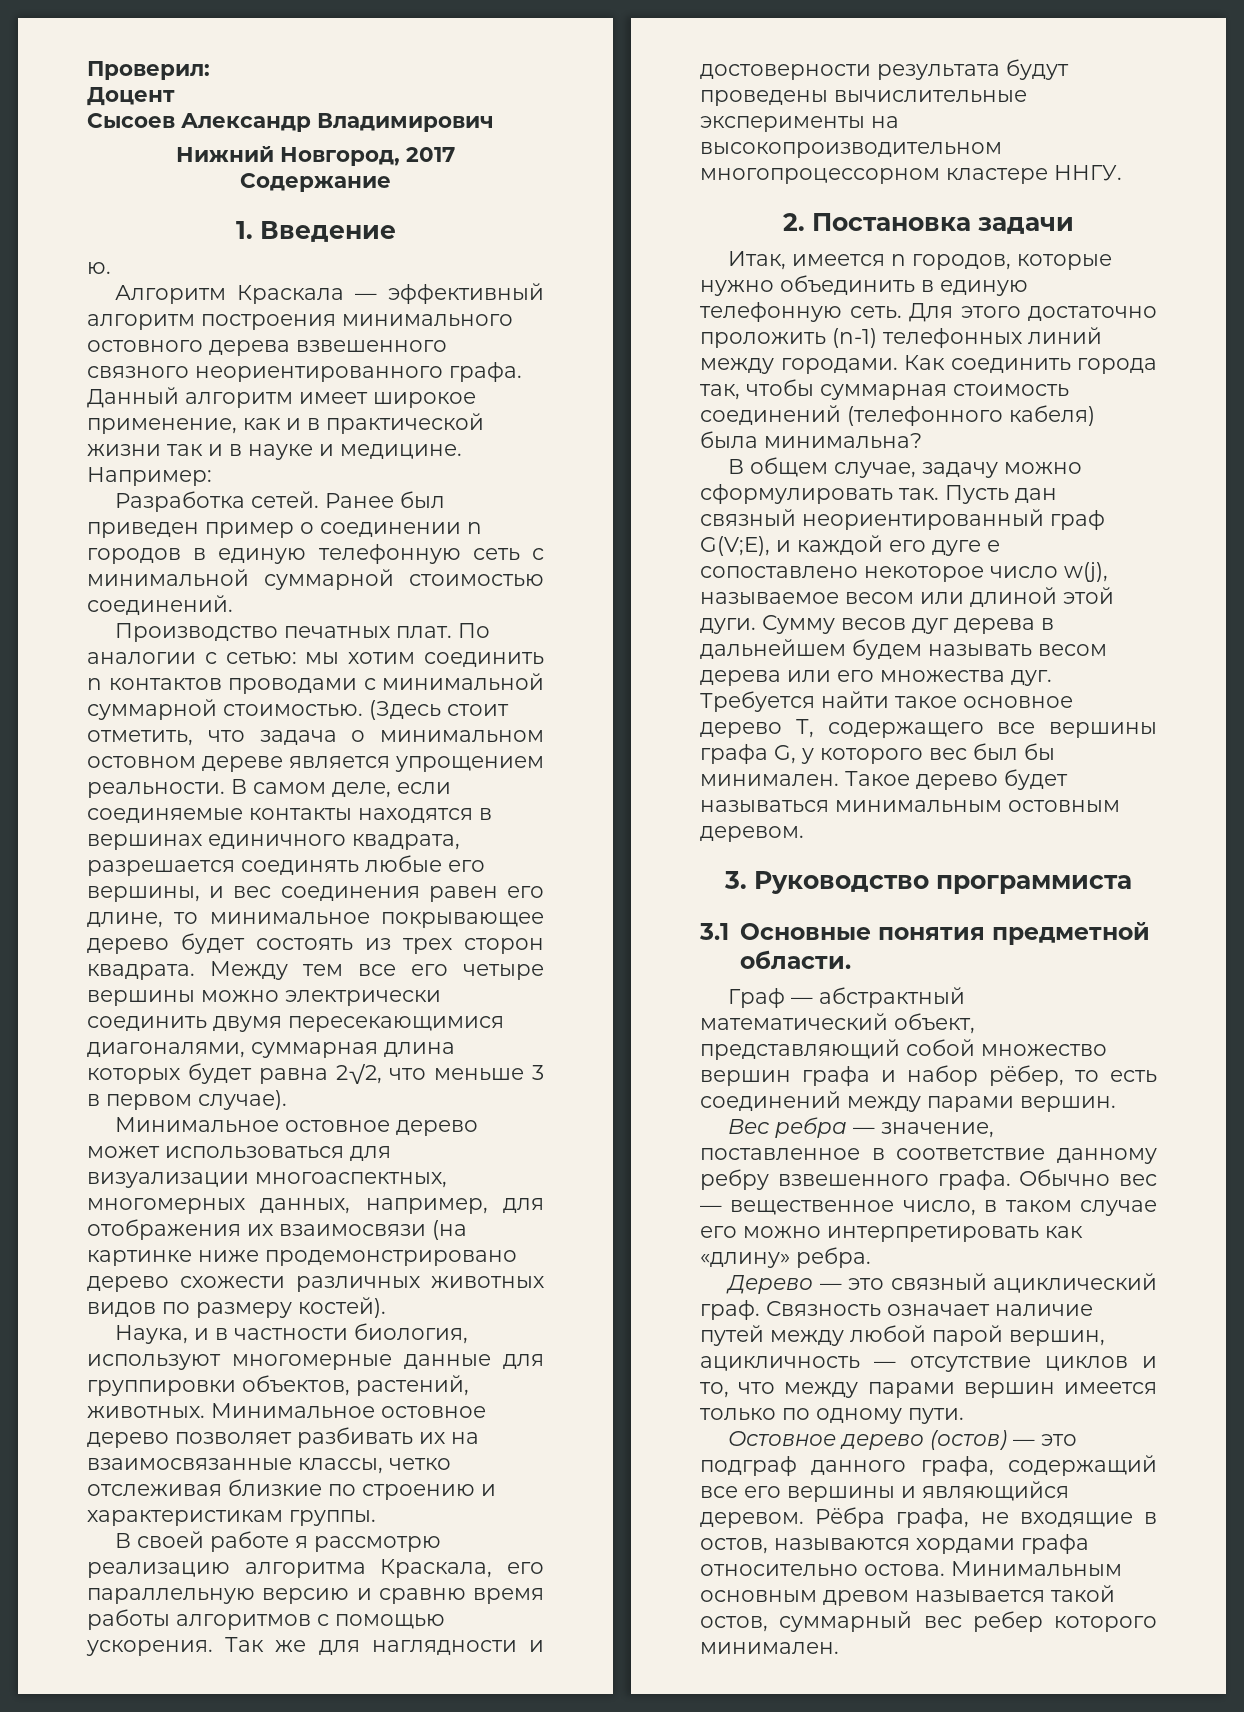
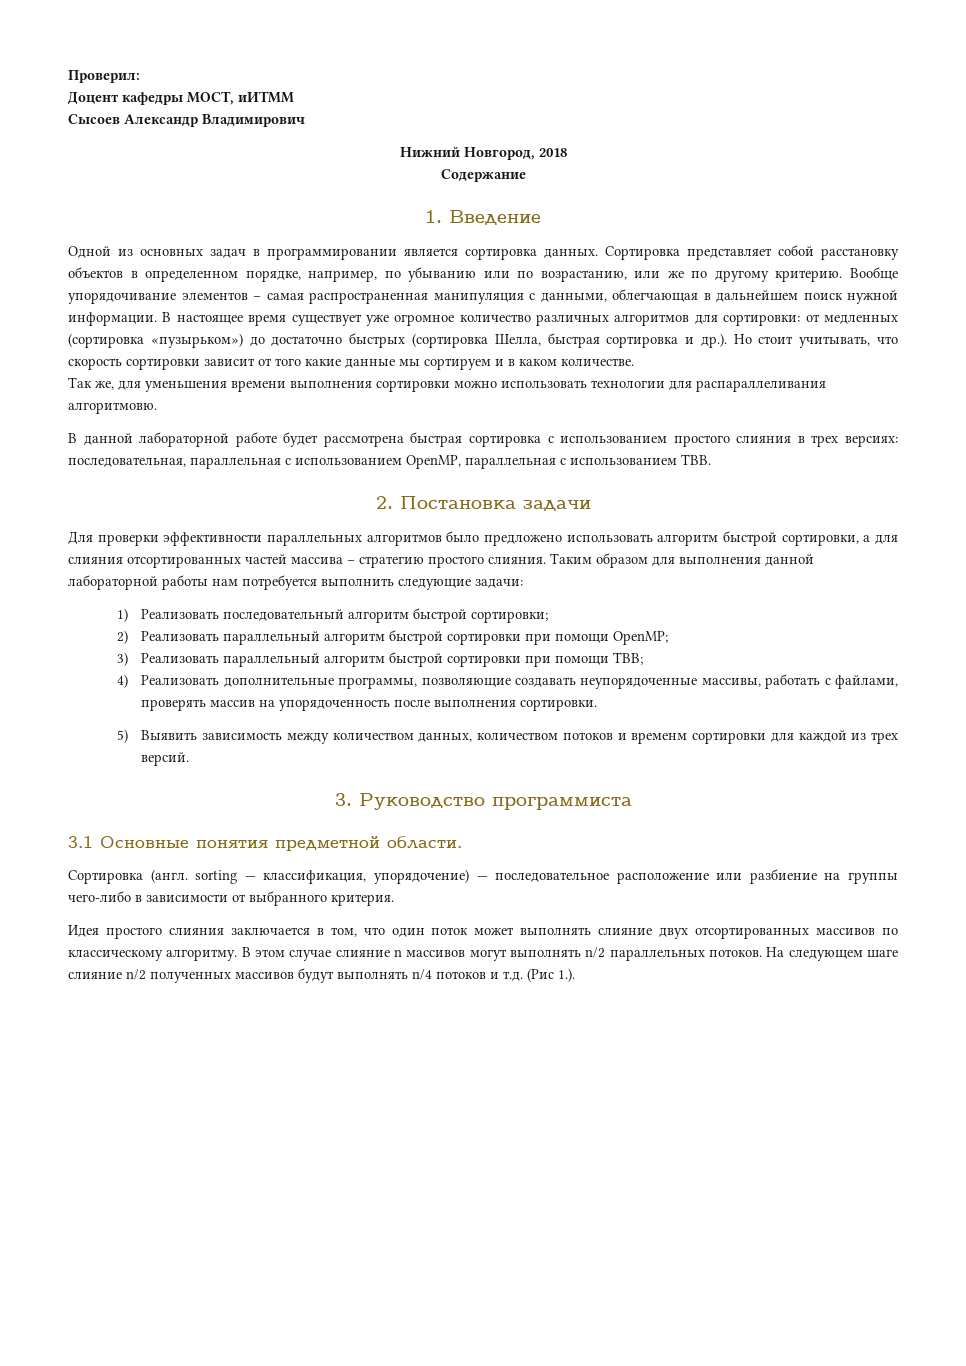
(175, 96) none -> [122,91,294,105] кафедры МОСТ, иИТММ
[406,147,455,162] 2017 -> [538,148,567,157] 2018
[87,262,111,274] [115,283,544,304] [87,314,513,330] [87,340,447,356] [87,362,522,382] [87,387,476,408] [87,413,484,434] [87,444,462,460] [87,467,212,486] [115,491,446,512] [87,522,482,538] [87,544,544,564] [87,569,544,590] [87,595,233,615] [115,623,491,642] [87,652,544,667] [87,673,544,694] [87,699,509,720] [87,730,544,746] [87,756,544,772] [87,779,451,798] [87,808,492,823] [87,834,460,850] [87,855,485,876] [87,886,544,902] [87,912,544,928] [87,933,544,954] [87,961,544,980] [87,990,441,1006] [87,1016,504,1032] [87,1042,455,1058] [87,1063,544,1084] [87,1090,287,1110] [115,1117,479,1136] [87,1146,391,1161] [87,1172,447,1188] [87,1198,544,1214] [87,1219,467,1240] [87,1250,517,1266] [87,1276,544,1292] [87,1297,386,1318] [115,1323,469,1344] [87,1354,544,1370] [87,1375,469,1396] [87,1403,486,1419] [87,1427,479,1448] [87,1458,451,1474] [87,1479,496,1500] [87,1510,376,1526] [115,1531,442,1552] [87,1559,544,1578] [87,1588,544,1604] [87,1609,445,1630] [86,1637,544,1656] [700,59,1069,80] [700,90,1027,106] [700,116,899,132] [700,142,1002,158] [700,165,1122,184] [783,213,1074,234] [728,251,1113,270] [700,275,1028,296] [700,302,1157,322] [700,327,1102,348] [700,355,1157,374] [700,379,1069,400] [700,405,1095,426] [700,431,922,449] [728,457,1083,478] [700,484,1057,504] [700,509,1105,530] [700,535,1000,556] [700,562,1108,582] [700,587,1114,607] [700,615,1054,634] [700,639,1107,660] [700,670,1052,686] [700,691,1073,712] [700,719,1157,738] [700,743,1055,764] [700,769,1068,790] [700,800,1120,813] [700,826,804,842] ю. // Алгоритм Краскала — эффективный алгоритм построения минимального остовного дерева взвешенного связного неориентированного графа. Данный алгоритм имеет широкое применение, как и в практической жизни так и в науке и медицине. Например: // Разработка сетей. Ранее был приведен пример о соединении n городов в единую телефонную сеть с минимальной суммарной стоимостью соединений. // Производство печатных плат. По аналогии с сетью: мы хотим соединить n контактов проводами с минимальной суммарной стоимостью. (Здесь стоит отметить, что задача о минимальном остовном дереве является упрощением реальности. В самом деле, если соединяемые контакты находятся в вершинах единичного квадрата, разрешается соединять любые его вершины, и вес соединения равен его длине, то минимальное покрывающее дерево будет состоять из трех сторон квадрата. Между тем все его четыре вершины можно электрически соединить двумя пересекающимися диагоналями, суммарная длина которых будет равна 2√2, что меньше 3 в первом случае). // Минимальное остовное дерево может использоваться для визуализации многоаспектных, многомерных данных, например, для отображения их взаимосвязи (на картинке ниже продемонстрировано дерево схожести различных животных видов по размеру костей). // Наука, и в частности биология, используют многомерные данные для группировки объектов, растений, животных. Минимальное остовное дерево позволяет разбивать их на взаимосвязанные классы, четко отслеживая близкие по строению и характеристикам группы. // В своей работе я рассмотрю реализацию алгоритма Краскала, его параллельную версию и сравню время работы алгоритмов с помощью ускорения. Так же для наглядности и достоверности результата будут проведены вычислительные эксперименты на высокопроизводительном многопроцессорном кластере ННГУ. // 2. Постановка задачи // Итак, имеется n городов, которые нужно объединить в единую телефонную сеть. Для этого достаточно проложить (n-1) телефонных линий между городами. Как соединить города так, чтобы суммарная стоимость соединений (телефонного кабеля) была минимальна? // В общем случае, задачу можно сформулировать так. Пусть дан связный неориентированный граф G(V;E), и каждой его дуге е сопоставлено некоторое число w(j), называемое весом или длиной этой дуги. Сумму весов дуг дерева в дальнейшем будем называть весом дерева или его множества дуг. Требуется найти такое основное дерево Т, содержащего все вершины графа G, у которого вес был бы минимален. Такое дерево будет называться минимальным остовным деревом. -> [68,245,899,260] [68,267,898,282] [68,289,898,304] [68,312,898,326] [68,333,899,348] [68,358,634,370] [68,377,826,392] [68,402,157,414] [68,432,898,447] [68,454,711,469] [375,496,591,511] [68,531,898,546] [68,553,814,568] [68,575,523,590] [116,608,549,623] [116,630,669,645] [116,652,644,667] [116,674,898,689] [141,699,598,711] [116,729,898,744] [141,752,190,766] Одной из основных задач в программировании является сортировка данных. Сортировка представляет собой расстановку объектов в определенном порядке, например, по убыванию или по возрастанию, или же по другому критерию. Вообще упорядочивание элементов – самая распространенная манипуляция с данными, облегчающая в дальнейшем поиск нужной информации. В настоящее время существует уже огромное количество различных алгоритмов для сортировки: от медленных (сортировка «пузырьком») до достаточно быстрых (сортировка Шелла, быстрая сортировка и др.). Но стоит учитывать, что скорость сортировки зависит от того какие данные мы сортируем и в каком количестве. // Так же, для уменьшения времени выполнения сортировки можно использовать технологии для распараллеливания алгоритмовю. // В данной лабораторной работе будет рассмотрена быстрая сортировка с использованием простого слияния в трех версиях: последовательная, параллельная с использованием OpenMP, параллельная с использованием TBB. // 2. Постановка задачи // Для проверки эффективности параллельных алгоритмов было предложено использовать алгоритм быстрой сортировки, а для слияния отсортированных частей массива – стратегию простого слияния. Таким образом для выполнения данной лабораторной работы нам потребуется выполнить следующие задачи: // 1) Реализовать последовательный алгоритм быстрой сортировки; // 2) Реализовать параллельный алгоритм быстрой сортировки при помощи OpenMP; // 3) Реализовать параллельный алгоритм быстрой сортировки при помощи TBB; // 4) Реализовать дополнительные программы, позволяющие создавать неупорядоченные массивы, работать с файлами, проверять массив на упорядоченность после выполнения сортировки. // 5) Выявить зависимость между количеством данных, количеством потоков и временм сортировки для каждой из трех версий.
[728,987,966,1008] [700,1013,975,1034] [700,1039,1107,1060] [700,1065,1157,1086] [700,1091,1116,1112] [728,1117,995,1138] [700,1148,1157,1164] [700,1169,1157,1190] [700,1200,1157,1216] [700,1226,1083,1242] [700,1247,871,1268] [726,1273,1157,1294] [700,1300,1093,1320] [700,1325,1105,1346] [700,1356,1157,1372] [700,1382,1157,1398] [700,1408,964,1424] [728,1430,1078,1450] [700,1455,1157,1476] [700,1481,1069,1502] [700,1507,1157,1528] [700,1534,1089,1554] [700,1561,1122,1577] [700,1585,1115,1606] [700,1611,1157,1632] [700,1642,839,1654] Граф — абстрактный математический объект, представляющий собой множество вершин графа и набор рёбер, то есть соединений между парами вершин. // Вес ребра — значение, поставленное в соответствие данному ребру взвешенного графа. Обычно вес — вещественное число, в таком случае его можно интерпретировать как «длину» ребра. // Дерево — это связный ациклический граф. Связность означает наличие путей между любой парой вершин, ацикличность — отсутствие циклов и то, что между парами вершин имеется только по одному пути. // Остовное дерево (остов) — это подграф данного графа, содержащий все его вершины и являющийся деревом. Рёбра графа, не входящие в остов, называются хордами графа относительно остова. Минимальным основным древом называется такой остов, суммарный вес ребер которого минимален. -> [68,869,899,884] [68,891,394,906] [68,925,898,939] [68,947,899,961] [68,968,575,983] Сортировка (англ. sorting — классификация, упорядочение) — последовательное расположение или разбиение на группы чего-либо в зависимости от выбранного критерия. // Идея простого слияния заключается в том, что один поток может выполнять слияние двух отсортированных массивов по классическому алгоритму. В этом случае слияние n массивов могут выполнять n/2 параллельных потоков. На следующем шаге слияние n/2 полученных массивов будут выполнять n/4 потоков и т.д. (Рис 1.).

